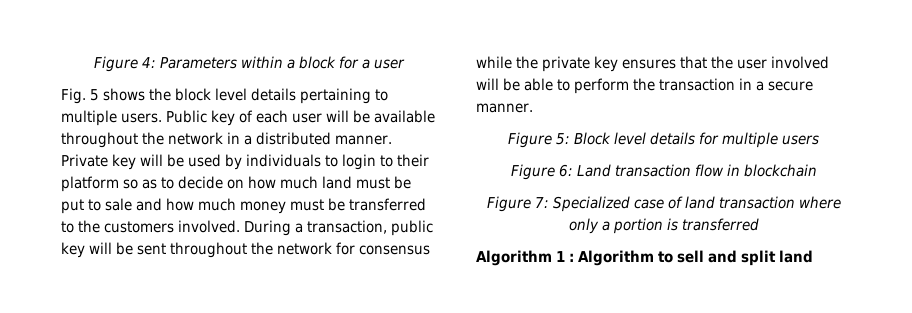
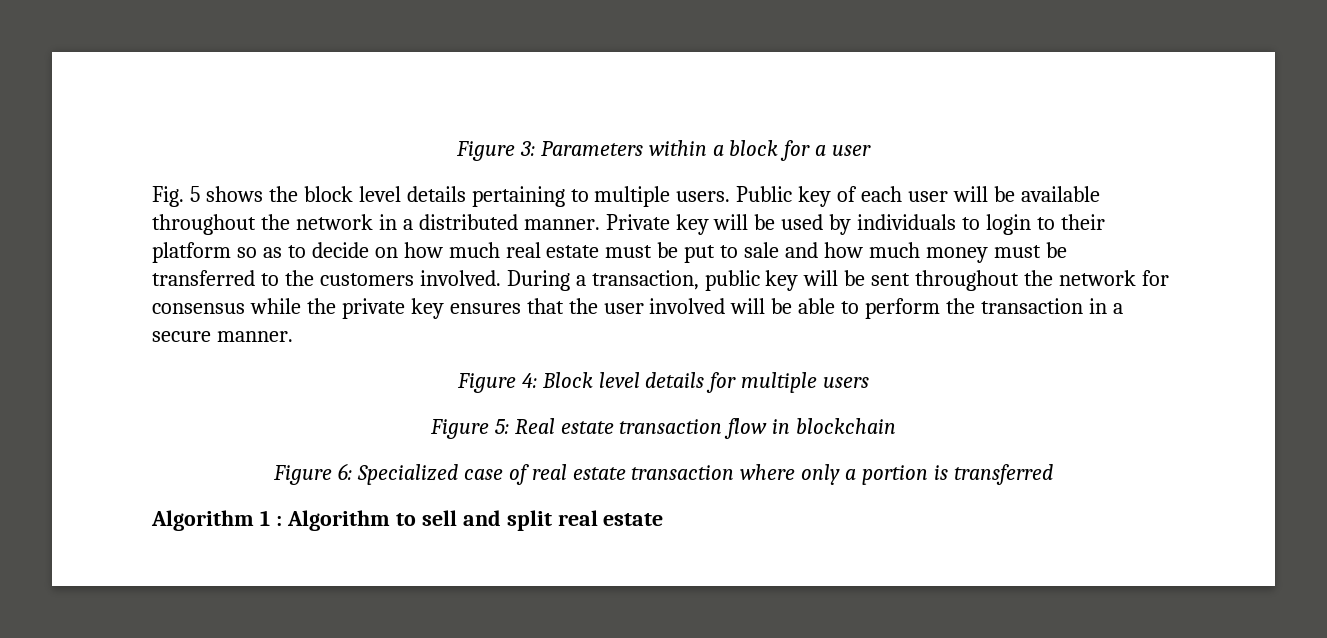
[93,56,156,72] Figure 4: -> [455,141,535,161] Figure 3:
[322,176,352,189] land -> [505,242,600,258] real estate
[556,133,570,145] 5: -> [521,373,537,388] 4:
[558,164,611,177] 6: Land -> [494,418,614,434] 5: Real estate
[534,197,549,208] 7: -> [337,463,352,480] 6:
[684,196,715,209] land -> [531,464,626,480] real estate
[779,250,813,263] land -> [557,510,664,526] real estate

